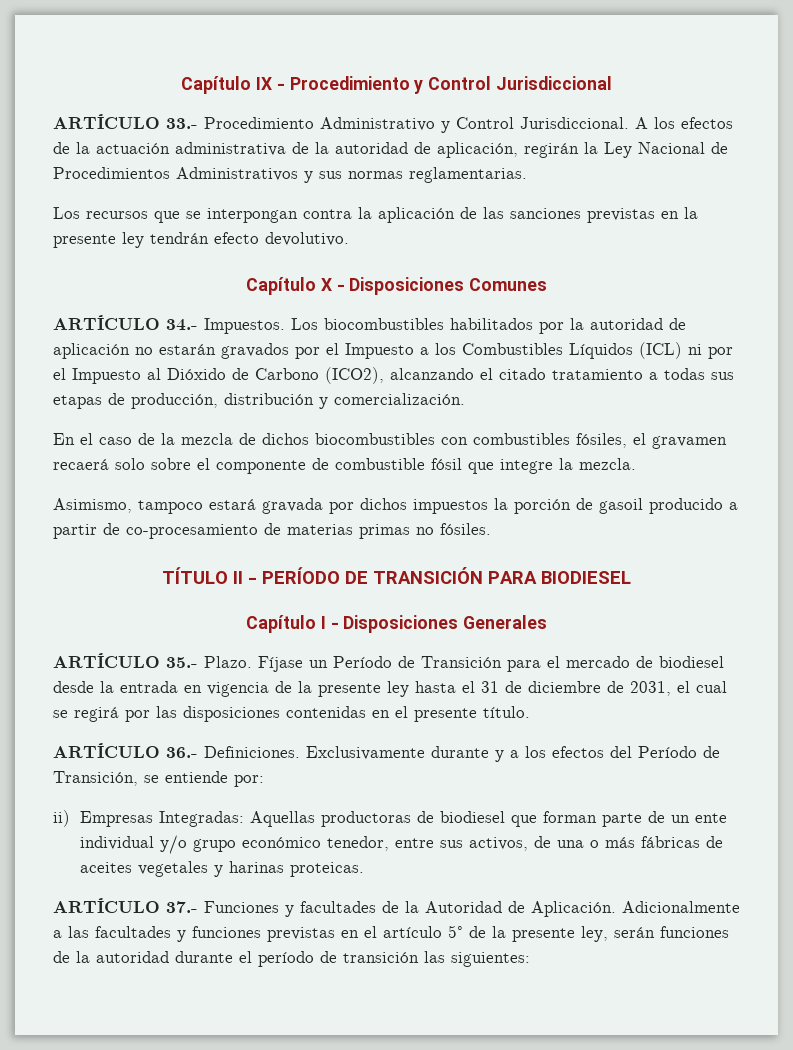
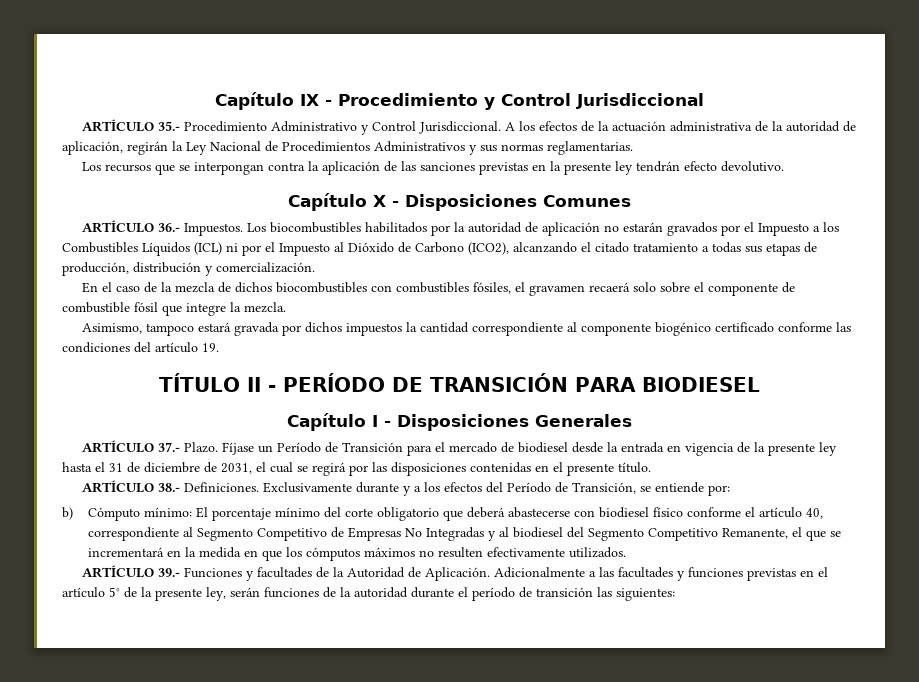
[166,118,198,129] 33.- -> [157,121,180,131] 35.-
[166,319,198,331] 34.- -> [157,223,180,232] 36.-
[514,498,738,514] [53,523,491,539] porción de gasoil producido a partir de co-procesamiento de materias primas no fósiles. -> [419,322,851,336] [62,342,219,353] cantidad correspondiente al componente biogénico certificado conforme las condiciones del artículo 19.
[166,657,198,668] 35.- -> [157,442,180,452] 37.-
[166,747,198,758] 36.- -> [157,483,180,492] 38.-
[53,810,727,827] [79,835,723,854] [79,861,364,877] [53,898,198,913] ii) Empresas Integradas: Aquellas productoras de biodiesel que forman parte de un ente individual y/o grupo económico tenedor, entre sus activos, de una o más fábricas de aceites vegetales y harinas proteicas. // ARTÍCULO 37.- -> [62,507,823,521] [87,527,841,541] [87,547,626,561] [81,565,180,578] b) Cómputo mínimo: El porcentaje mínimo del corte obligatorio que deberá abastecerse con biodiesel físico conforme el artículo 40, correspondiente al Segmento Competitivo de Empresas No Integradas y al biodiesel del Segmento Competitivo Remanente, el que se incrementará en la medida en que los cómputos máximos no resulten efectivamente utilizados. // ARTÍCULO 39.-

